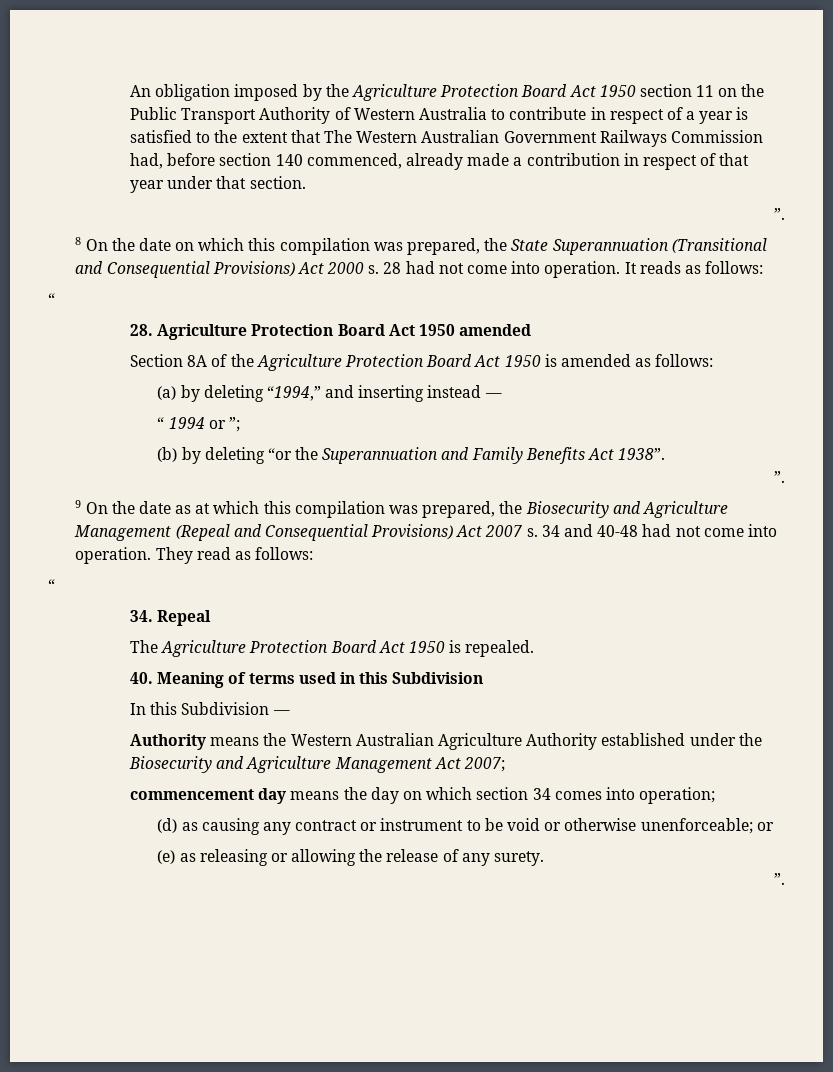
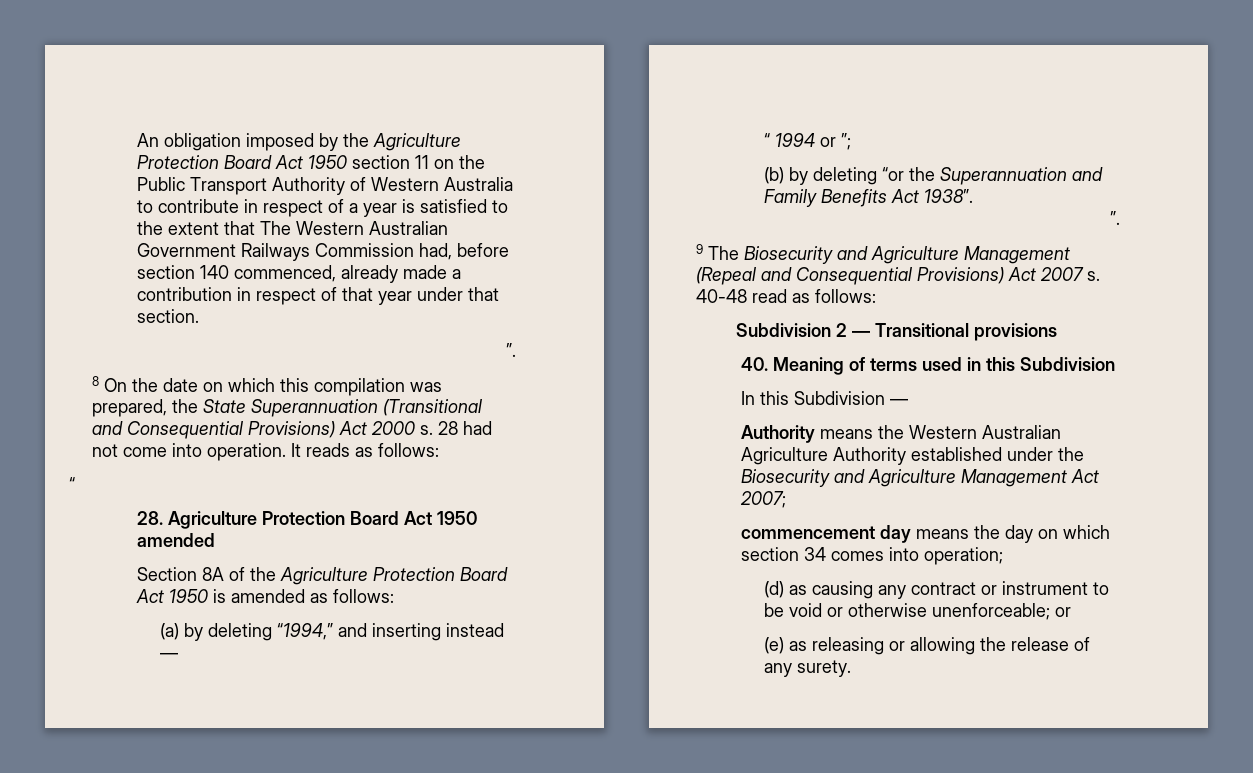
[85,501,523,518] On the date as at which this compilation was prepared, the -> [707,246,739,260] The
[541,524,777,537] [75,547,314,564] [48,579,55,591] [130,610,212,626] [130,640,535,657] 34 and 40-48 had not come into operation. They read as follows: // “ // 34. Repeal // The Agriculture Protection Board Act 1950 is repealed. -> [695,289,876,303] [736,323,1057,341] 40-48 read as follows: // Subdivision 2 — Transitional provisions
[774,873,785,885] // ”. -> (852, 668) none

